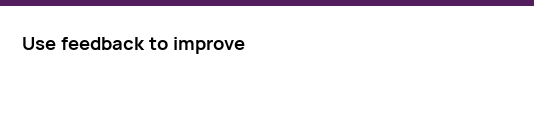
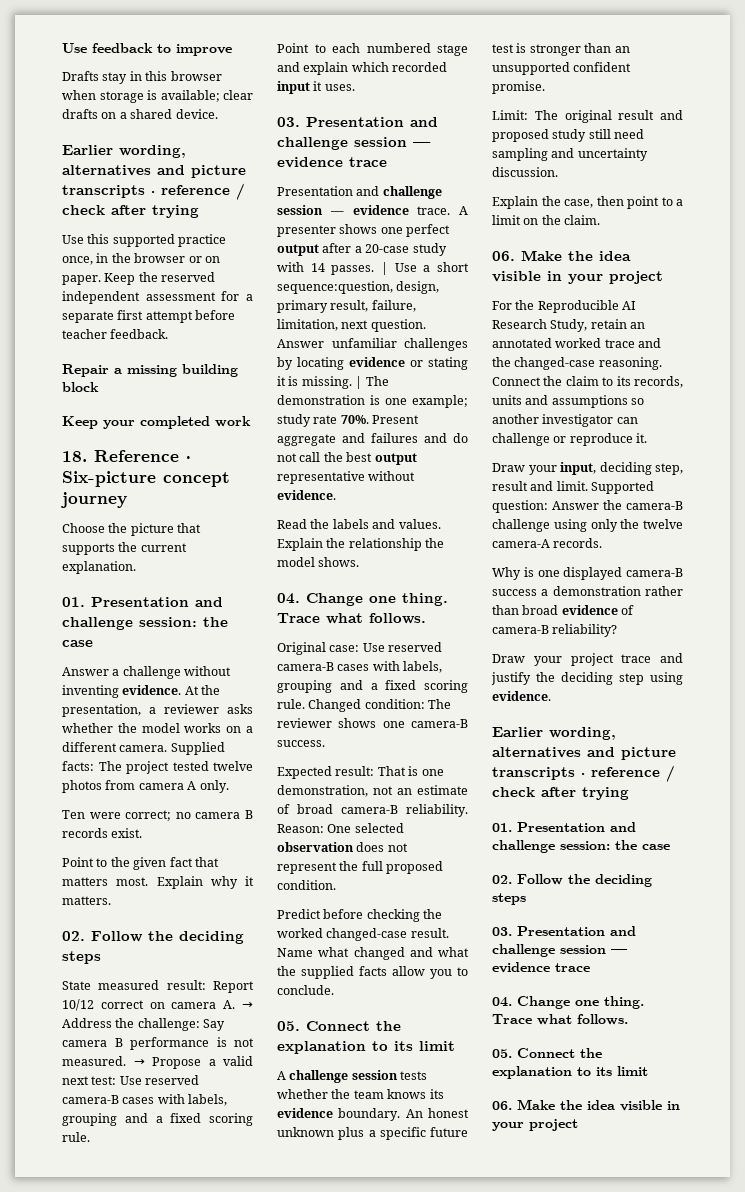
(245, 45) none -> [62,71,222,84] [62,90,253,103] [62,109,218,119] [62,145,186,158] [62,165,246,178] [62,183,245,200] [62,205,199,218] [62,234,227,247] [62,253,220,265] [62,272,216,285] [62,291,253,304] [62,310,236,323] [62,329,169,339] [62,364,238,377] [62,382,99,392] [62,416,251,429] [62,450,191,462] [62,471,230,487] [61,492,127,508] [62,523,202,536] [62,542,187,555] [62,561,136,574] [62,597,223,607] [62,617,228,630] [62,640,93,647] [62,666,232,679] [62,685,221,698] [62,704,253,717] [62,723,253,733] [62,742,225,755] [62,761,253,774] [62,780,229,793] [62,810,253,821] [62,828,143,838] [62,857,219,870] [62,876,254,889] [62,896,111,905] [62,931,244,944] [62,951,101,964] [62,980,255,993] [62,999,253,1011] [62,1018,226,1031] [62,1037,254,1050] [62,1056,253,1069] [62,1075,200,1085] [62,1094,228,1106] [62,1113,253,1126] [62,1132,90,1142] [277,43,468,56] [277,62,448,75] [277,81,355,94] [277,117,438,127] [277,137,431,150] [277,157,387,168] [277,186,442,199] [277,205,468,215] [277,224,451,237] [277,243,447,256] [277,262,469,275] [277,281,440,294] [277,300,416,313] [277,319,426,332] [277,338,468,351] [277,357,468,370] [277,376,389,389] [277,395,468,408] [277,414,420,427] [277,433,468,446] [277,452,417,465] [277,471,416,484] [277,490,336,500] [277,519,441,529] [277,538,445,551] [277,557,360,567] [277,593,448,606] [277,613,426,624] [277,642,443,655] [277,661,443,673] [277,680,468,693] [277,699,452,712] [277,718,468,728] [277,740,325,747] [277,766,444,779] [277,785,468,797] [277,804,468,817] [277,823,404,833] [277,842,408,852] [277,861,444,874] [277,880,336,890] [277,909,443,922] [277,928,449,941] [277,947,469,960] [277,966,468,979] [277,985,334,995] [277,1021,401,1031] [277,1041,455,1054] [277,1070,428,1083] [277,1089,444,1099] [277,1108,469,1121] [277,1127,468,1140] [492,43,630,56] [492,62,632,75] [492,81,545,94] [492,110,683,123] [492,129,645,142] [492,148,648,161] [492,167,558,177] [492,196,683,209] [492,215,601,225] [492,250,631,261] [492,271,663,284] [492,300,637,313] [492,319,646,332] [492,338,662,348] [492,357,662,370] [492,376,683,388] [492,395,645,408] [492,414,638,427] [492,433,648,446] [492,462,683,475] [492,481,655,494] [492,500,683,513] [492,519,683,532] [492,538,603,548] [492,567,683,580] [492,586,683,596] [492,605,635,615] [492,624,618,637] [492,653,683,666] [491,672,683,685] [492,691,551,701] [492,727,616,740] [492,747,676,760] [492,765,675,782] [492,787,629,800] [492,822,636,832] [492,840,670,853] [492,874,652,887] [492,893,526,905] [492,926,636,936] [492,944,628,957] [492,962,590,973] [492,996,644,1009] [492,1014,628,1025] [492,1048,602,1058] [492,1066,648,1079] [492,1099,680,1111] [492,1119,578,1131] // Drafts stay in this browser when storage is available; clear drafts on a shared device. // Earlier wording, alternatives and picture transcripts · reference / check after trying // Use this supported practice once, in the browser or on paper. Keep the reserved independent assessment for a separate first attempt before teacher feedback. // Repair a missing building block // Keep your completed work // 18. Reference · Six-picture concept journey // Choose the picture that supports the current explanation. // 01. Presentation and challenge session: the case // Answer a challenge without inventing evidence. At the presentation, a reviewer asks whether the model works on a different camera. Supplied facts: The project tested twelve photos from camera A only. // Ten were correct; no camera B records exist. // Point to the given fact that matters most. Explain why it matters. // 02. Follow the deciding steps // State measured result: Report 10/12 correct on camera A. → Address the challenge: Say camera B performance is not measured. → Propose a valid next test: Use reserved camera-B cases with labels, grouping and a fixed scoring rule. // Point to each numbered stage and explain which recorded input it uses. // 03. Presentation and challenge session — evidence trace // Presentation and challenge session — evidence trace. A presenter shows one perfect output after a 20-case study with 14 passes. | Use a short sequence:question, design, primary result, failure, limitation, next question. Answer unfamiliar challenges by locating evidence or stating it is missing. | The demonstration is one example; study rate 70%. Present aggregate and failures and do not call the best output representative without evidence. // Read the labels and values. Explain the relationship the model shows. // 04. Change one thing. Trace what follows. // Original case: Use reserved camera-B cases with labels, grouping and a fixed scoring rule. Changed condition: The reviewer shows one camera-B success. // Expected result: That is one demonstration, not an estimate of broad camera-B reliability. Reason: One selected observation does not represent the full proposed condition. // Predict before checking the worked changed-case result. Name what changed and what the supplied facts allow you to conclude. // 05. Connect the explanation to its limit // A challenge session tests whether the team knows its evidence boundary. An honest unknown plus a specific future test is stronger than an unsupported confident promise. // Limit: The original result and proposed study still need sampling and uncertainty discussion. // Explain the case, then point to a limit on the claim. // 06. Make the idea visible in your project // For the Reproducible AI Research Study, retain an annotated worked trace and the changed-case reasoning. Connect the claim to its records, units and assumptions so another investigator can challenge or reproduce it. // Draw your input, deciding step, result and limit. Supported question: Answer the camera-B challenge using only the twelve camera-A records. // Why is one displayed camera-B success a demonstration rather than broad evidence of camera-B reliability? // Draw your project trace and justify the deciding step using evidence. // Earlier wording, alternatives and picture transcripts · reference / check after trying // 01. Presentation and challenge session: the case // 02. Follow the deciding steps // 03. Presentation and challenge session — evidence trace // 04. Change one thing. Trace what follows. // 05. Connect the explanation to its limit // 06. Make the idea visible in your project

